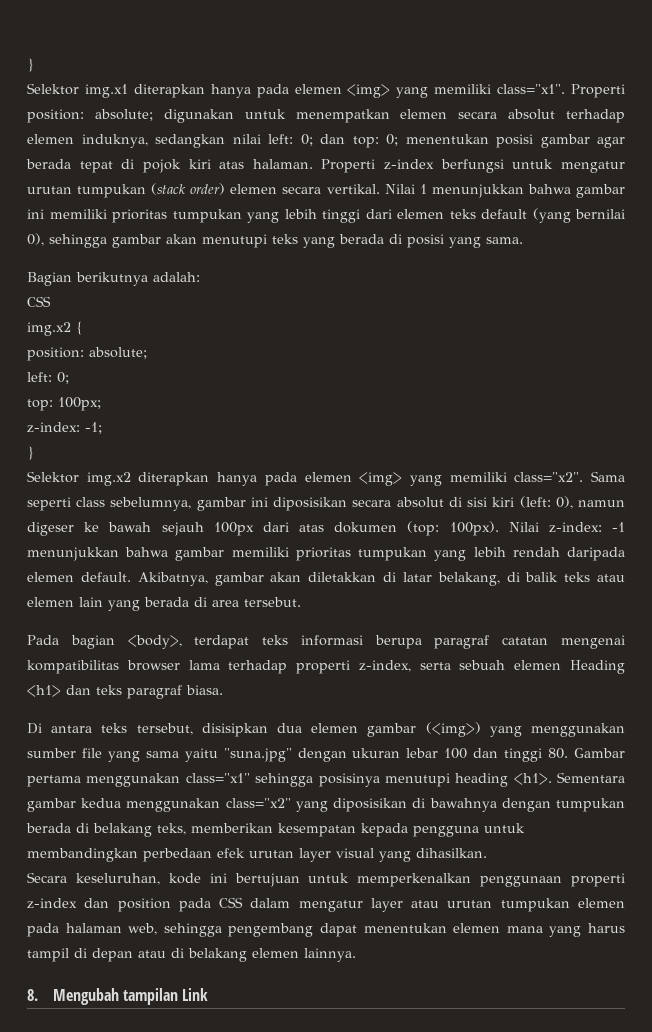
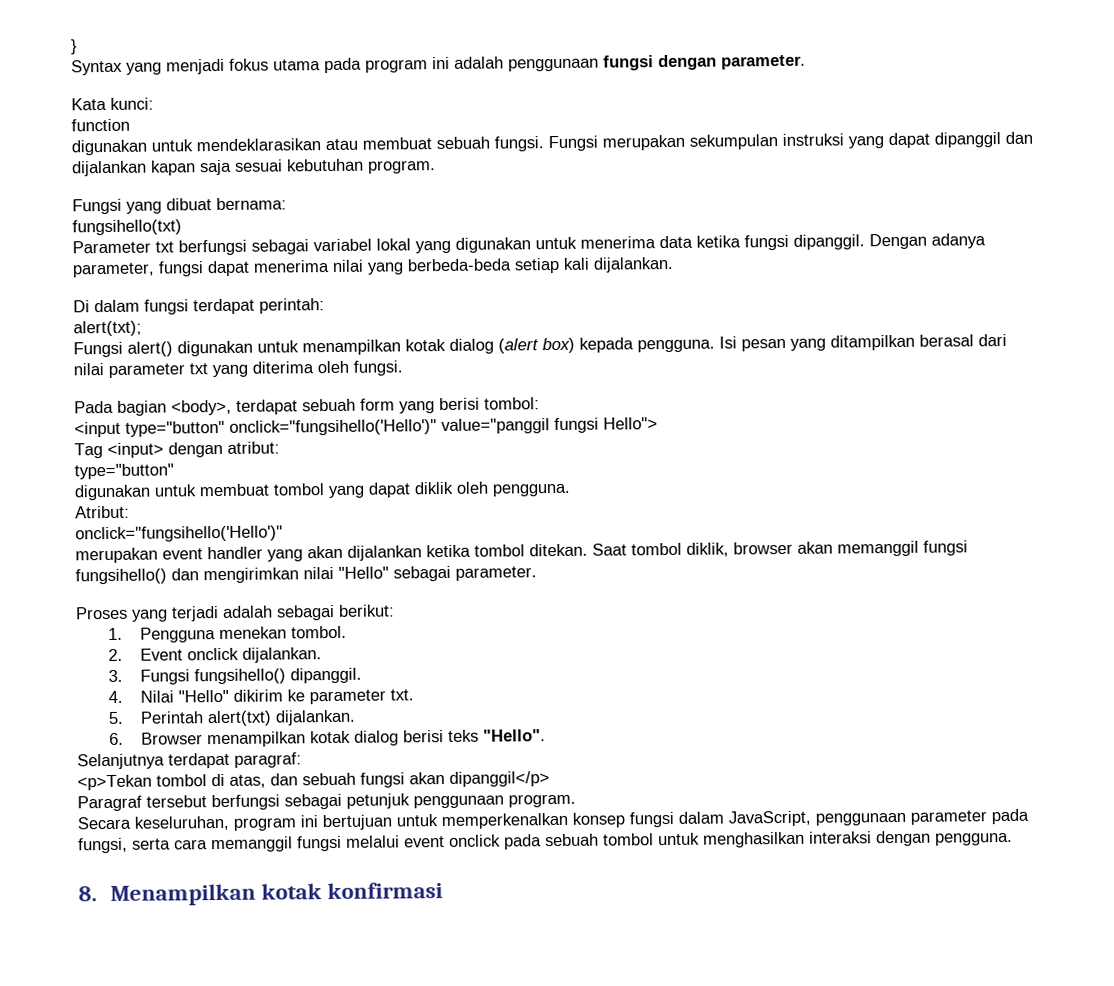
[27,58,34,72] [27,83,625,98] [27,109,625,123] [27,134,625,148] [26,159,625,173] [27,183,625,198] [27,208,625,223] [27,233,523,248] [27,272,200,286] [27,296,51,307] [27,321,83,336] [27,347,147,361] [27,372,69,384] [27,397,101,411] [27,422,102,434] [27,446,34,460] [27,471,625,486] [27,496,625,511] [27,521,625,536] [27,547,625,561] [27,572,625,586] [27,597,301,611] [27,635,625,649] [27,660,625,674] [27,685,223,699] [27,722,625,737] [27,748,625,762] [27,772,625,787] [27,798,625,812] [26,823,525,837] [27,848,487,862] } // Selektor img.x1 diterapkan hanya pada elemen <img> yang memiliki class="x1". Properti position: absolute; digunakan untuk menempatkan elemen secara absolut terhadap elemen induknya, sedangkan nilai left: 0; dan top: 0; menentukan posisi gambar agar berada tepat di pojok kiri atas halaman. Properti z-index berfungsi untuk mengatur urutan tumpukan (stack order) elemen secara vertikal. Nilai 1 menunjukkan bahwa gambar ini memiliki prioritas tumpukan yang lebih tinggi dari elemen teks default (yang bernilai 0), sehingga gambar akan menutupi teks yang berada di posisi yang sama. // Bagian berikutnya adalah: // CSS // img.x2 { // position: absolute; // left: 0; // top: 100px; // z-index: -1; // } // Selektor img.x2 diterapkan hanya pada elemen <img> yang memiliki class="x2". Sama seperti class sebelumnya, gambar ini diposisikan secara absolut di sisi kiri (left: 0), namun digeser ke bawah sejauh 100px dari atas dokumen (top: 100px). Nilai z-index: -1 menunjukkan bahwa gambar memiliki prioritas tumpukan yang lebih rendah daripada elemen default. Akibatnya, gambar akan diletakkan di latar belakang, di balik teks atau elemen lain yang berada di area tersebut. // Pada bagian <body>, terdapat teks informasi berupa paragraf catatan mengenai kompatibilitas browser lama terhadap properti z-index, serta sebuah elemen Heading <h1> dan teks paragraf biasa. // Di antara teks tersebut, disisipkan dua elemen gambar (<img>) yang menggunakan sumber file yang sama yaitu "suna.jpg" dengan ukuran lebar 100 dan tinggi 80. Gambar pertama menggunakan class="x1" sehingga posisinya menutupi heading <h1>. Sementara gambar kedua menggunakan class="x2" yang diposisikan di bawahnya dengan tumpukan berada di belakang teks, memberikan kesempatan kepada pengguna untuk membandingkan perbedaan efek urutan layer visual yang dihasilkan. -> [70,39,78,55] [71,54,806,76] [71,97,154,111] [71,118,130,132] [71,131,1033,156] [72,158,436,177] [72,197,287,215] [72,219,182,236] [72,233,986,256] [72,256,674,278] [73,298,325,315] [73,320,142,337] [73,333,1007,358] [73,360,403,378] [74,397,540,416] [74,417,658,438] [74,441,280,459] [74,463,174,480] [74,481,571,501] [75,505,130,519] [75,525,283,543] [75,540,968,564] [75,565,537,585] [75,604,395,622] [107,625,347,643] [107,647,322,663] [107,667,362,685] [107,689,414,705] [107,709,356,727] [108,729,546,748] [77,752,302,770] [77,771,550,791] [77,793,576,812] } // Syntax yang menjadi fokus utama pada program ini adalah penggunaan fungsi dengan parameter. // Kata kunci: // function // digunakan untuk mendeklarasikan atau membuat sebuah fungsi. Fungsi merupakan sekumpulan instruksi yang dapat dipanggil dan dijalankan kapan saja sesuai kebutuhan program. // Fungsi yang dibuat bernama: // fungsihello(txt) // Parameter txt berfungsi sebagai variabel lokal yang digunakan untuk menerima data ketika fungsi dipanggil. Dengan adanya parameter, fungsi dapat menerima nilai yang berbeda-beda setiap kali dijalankan. // Di dalam fungsi terdapat perintah: // alert(txt); // Fungsi alert() digunakan untuk menampilkan kotak dialog (alert box) kepada pengguna. Isi pesan yang ditampilkan berasal dari nilai parameter txt yang diterima oleh fungsi. // Pada bagian <body>, terdapat sebuah form yang berisi tombol: // <input type="button" onclick="fungsihello('Hello')" value="panggil fungsi Hello"> // Tag <input> dengan atribut: // type="button" // digunakan untuk membuat tombol yang dapat diklik oleh pengguna. // Atribut: // onclick="fungsihello('Hello')" // merupakan event handler yang akan dijalankan ketika tombol ditekan. Saat tombol diklik, browser akan memanggil fungsi fungsihello() dan mengirimkan nilai "Hello" sebagai parameter. // Proses yang terjadi adalah sebagai berikut: // 1. Pengguna menekan tombol. // 2. Event onclick dijalankan. // 3. Fungsi fungsihello() dipanggil. // 4. Nilai "Hello" dikirim ke parameter txt. // 5. Perintah alert(txt) dijalankan. // 6. Browser menampilkan kotak dialog berisi teks "Hello". // Selanjutnya terdapat paragraf: // <p>Tekan tombol di atas, dan sebuah fungsi akan dipanggil</p> // Paragraf tersebut berfungsi sebagai petunjuk penggunaan program.
[168,873,201,884] kode -> [233,817,296,831] program
[480,873,625,887] [27,897,625,912] [27,923,626,937] [27,948,356,962] [27,988,209,1005] penggunaan properti z-index dan position pada CSS dalam mengatur layer atau urutan tumpukan elemen pada halaman web, sehingga pengembang dapat menentukan elemen mana yang harus tampil di depan atau di belakang elemen lainnya. // 8. Mengubah tampilan Link -> [572,808,1029,828] [78,830,1013,854] [78,882,444,906] konsep fungsi dalam JavaScript, penggunaan parameter pada fungsi, serta cara memanggil fungsi melalui event onclick pada sebuah tombol untuk menghasilkan interaksi dengan pengguna. // 8. Menampilkan kotak konfirmasi

